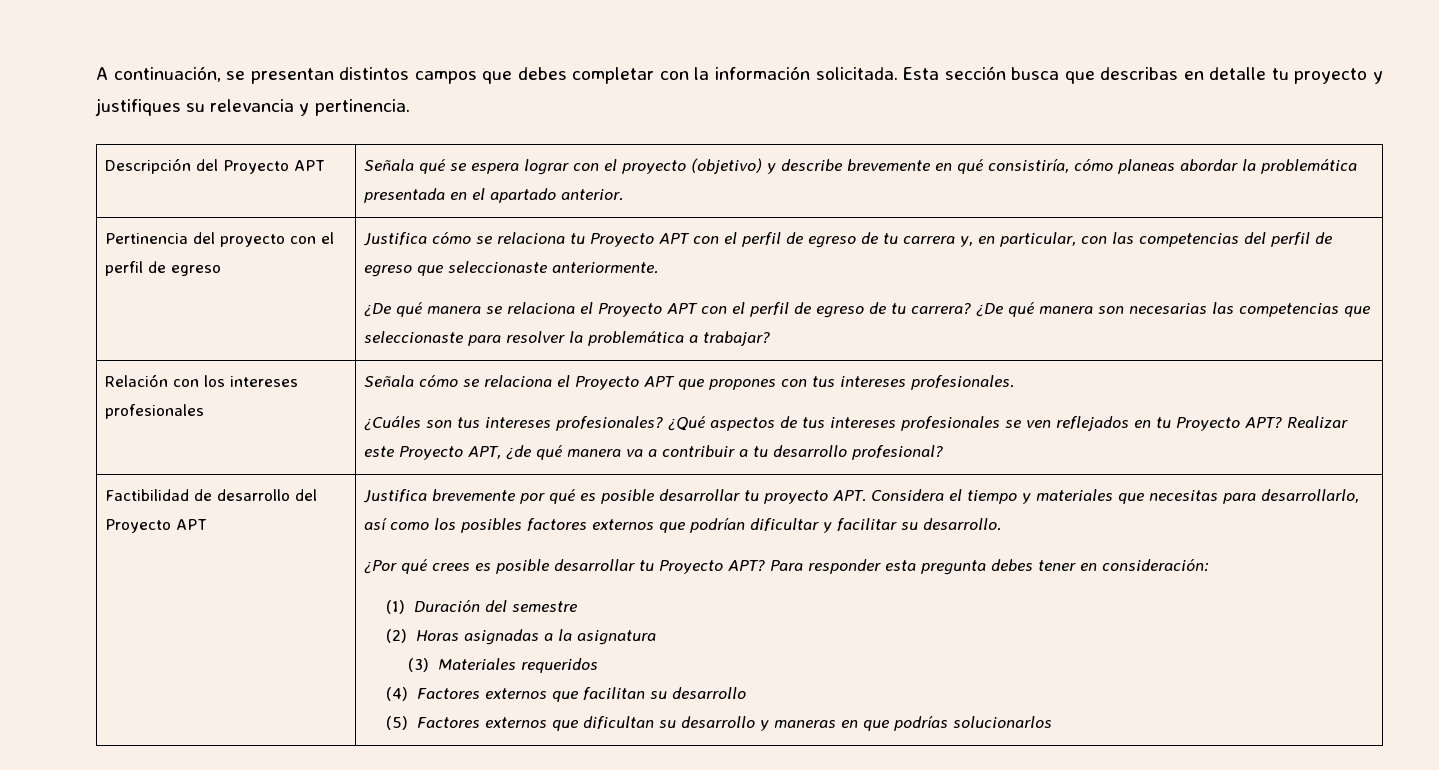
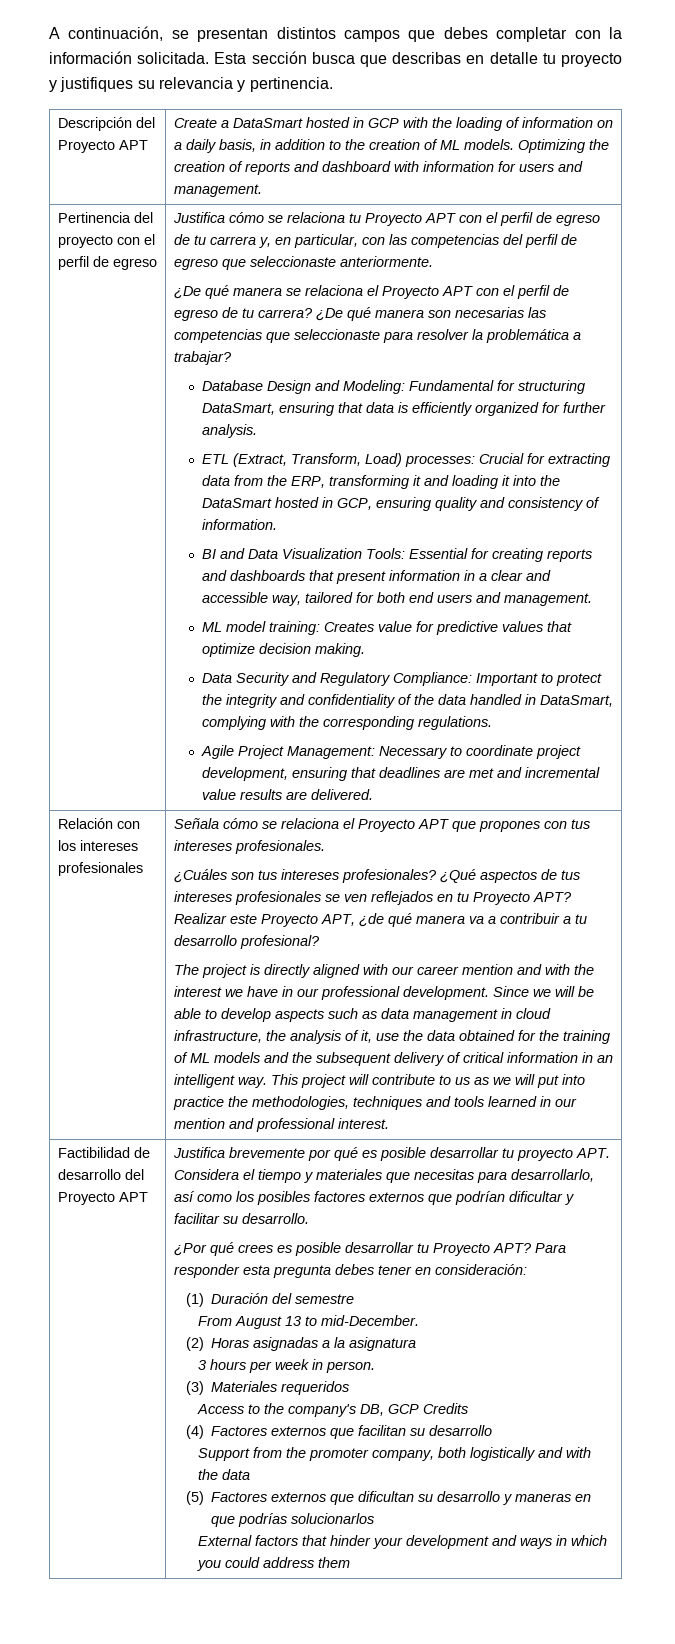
[364,158,1358,175] [364,188,624,203] Señala qué se espera lograr con el proyecto (objetivo) y describe brevemente en qué consistiría, cómo planeas abordar la problemática presentada en el apartado anterior. -> [173,117,613,131] [173,139,609,153] [173,161,583,175] [173,184,262,197] Create a DataSmart hosted in GCP with the loading of information on a daily basis, in addition to the creation of ML models. Optimizing the creation of reports and dashboard with information for users and management.
(771, 338) none -> [202,380,586,394] [202,402,607,416] [202,424,258,438] [202,453,611,467] [202,475,561,489] [202,497,601,511] [202,519,278,530] [202,548,593,562] [202,570,552,584] [202,592,593,606] [202,621,573,635] [202,643,366,657] [202,672,603,686] [202,694,614,708] [202,716,493,730] [201,745,582,759] [202,767,601,781] [202,789,374,800] // Database Design and Modeling: Fundamental for structuring DataSmart, ensuring that data is efficiently organized for further analysis. // ETL (Extract, Transform, Load) processes: Crucial for extracting data from the ERP, transforming it and loading it into the DataSmart hosted in GCP, ensuring quality and consistency of information. // BI and Data Visualization Tools: Essential for creating reports and dashboards that present information in a clear and accessible way, tailored for both end users and management. // ML model training: Creates value for predictive values that optimize decision making. // Data Security and Regulatory Compliance: Important to protect the integrity and confidentiality of the data handled in DataSmart, complying with the corresponding regulations. // Agile Project Management: Necessary to coordinate project development, ensuring that deadlines are met and incremental value results are delivered.
(944, 452) none -> [173,964,594,978] [173,986,594,1000] [173,1008,551,1022] [173,1030,610,1044] [173,1052,613,1066] [173,1074,585,1088] [172,1096,577,1110] [173,1118,389,1132] // The project is directly aligned with our career mention and with the interest we have in our professional development. Since we will be able to develop aspects such as data management in cloud infrastructure, the analysis of it, use the data obtained for the training of ML models and the subsequent delivery of critical information in an intelligent way. This project will contribute to us as we will put into practice the methodologies, techniques and tools learned in our mention and professional interest.
(577, 606) none -> [198,1315,420,1329] // From August 13 to mid-December.
[408,658,598,673] (3) Materiales requeridos -> [198,1359,376,1373] [186,1381,350,1395] [197,1403,469,1417] 3 hours per week in person. // (3) Materiales requeridos // Access to the company's DB, GCP Credits
(746, 693) none -> [198,1447,592,1461] [198,1469,251,1480] // Support from the promoter company, both logistically and with the data
(1052, 722) none -> [198,1535,608,1549] [197,1557,351,1571] // External factors that hinder your development and ways in which you could address them

